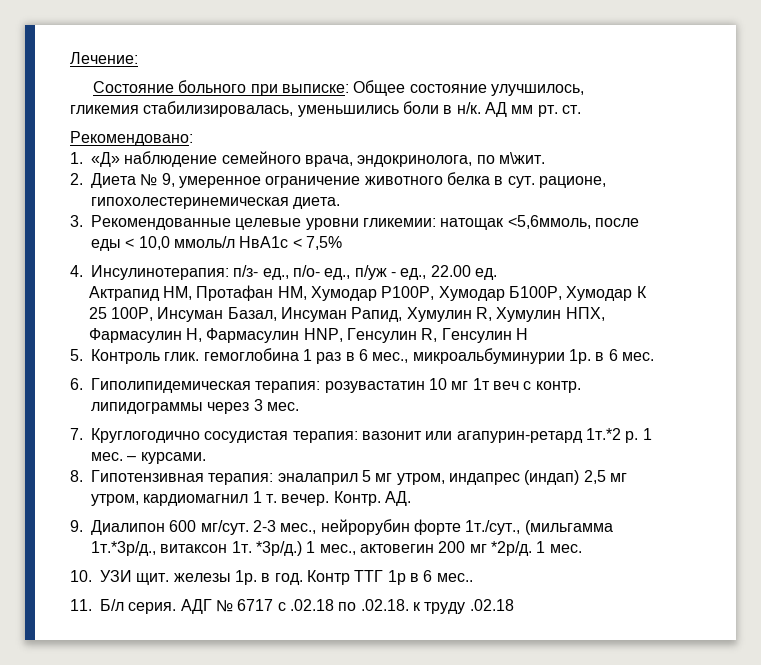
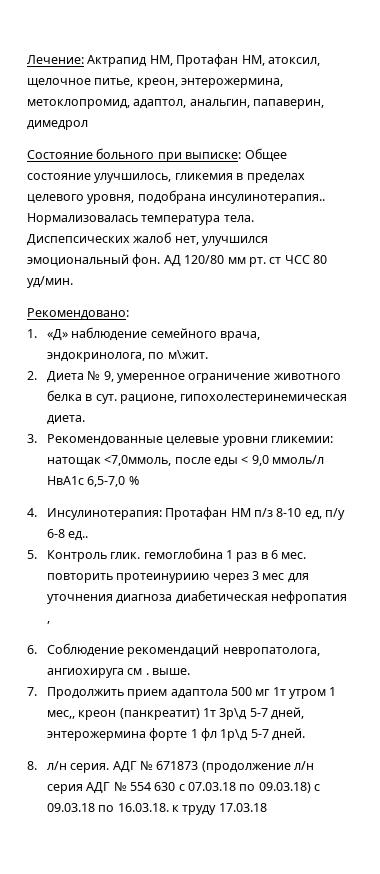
(138, 58) none -> [87,54,320,67] [27,78,284,88] [27,99,325,109] [27,120,88,130] Актрапид НМ, Протафан НМ, атоксил, щелочное питье, креон, энтерожермина, метоклопромид, адаптол, анальгин, папаверин, димедрол
[143,101,581,117] стабилизировалась, уменьшились боли в н/к. АД мм рт. ст. -> [236,173,305,183] [27,190,326,204] [27,213,254,225] [27,232,269,246] [27,254,327,267] [27,276,73,288] в пределах целевого уровня, подобрана инсулинотерапия.. Нормализовалась температура тела. Диспепсических жалоб нет, улучшился эмоциональный фон. АД 120/80 мм рт. ст ЧСС 80 уд/мин.
[507,215,591,229] <5,6ммоль, -> [104,455,172,466] <7,0ммоль,
[138,236,170,250] 10,0 -> [251,455,269,466] 9,0
[292,236,342,250] < 7,5% -> [87,476,139,487] 6,5-7,0 %
[233,265,497,280] [88,285,647,301] [88,307,605,322] [88,328,528,343] п/з- ед., п/о- ед., п/уж - ед., 22.00 ед. // Актрапид НМ, Протафан НМ, Хумодар Р100Р, Хумодар Б100Р, Хумодар К 25 100Р, Инсуман Базал, Инсуман Рапид, Хумулин R, Хумулин НПХ, Фармасулин Н, Фармасулин НNР, Генсулин R, Генсулин Н -> [165,507,346,520] [46,529,89,541] Протафан НМ п/з 8-10 ед, п/у 6-8 ед..
[372,348,654,364] [70,378,581,393] [91,399,299,414] [70,428,652,443] [91,452,206,464] [70,470,627,485] [91,491,411,506] [70,519,613,535] [91,541,582,556] [70,570,473,585] [70,599,409,614] мес., микроальбуминурии 1р. в 6 мес. // 6. Гиполипидемическая терапия: розувастатин 10 мг 1т веч с контр. липидограммы через 3 мес. // 7. Круглогодично сосудистая терапия: вазонит или агапурин-ретард 1т.*2 р. 1 мес. – курсами. // 8. Гипотензивная терапия: эналаприл 5 мг утром, индапрес (индап) 2,5 мг утром, кардиомагнил 1 т. вечер. Контр. АД. // 9. Диалипон 600 мг/сут. 2-3 мес., нейрорубин форте 1т./сут., (мильгамма 1т.*3р/д., витаксон 1т. *3р/д.) 1 мес., актовегин 200 мг *2р/д. 1 мес. // 10. УЗИ щит. железы 1р. в год. Контр ТТГ 1р в 6 мес.. // 11. Б/л серия. АДГ № 6717 с .02.18 по .02.18. -> [281,552,307,559] [46,571,309,583] [46,590,347,604] [46,621,50,624] [27,643,320,657] [46,668,190,678] [27,687,337,699] [46,707,305,720] [46,728,306,741] [27,760,315,773] [46,781,321,794] [46,803,169,812] мес. повторить протеинуриию через 3 мес для уточнения диагноза диабетическая нефропатия , // 6. Соблюдение рекомендаций невропатолога, ангиохируга см . выше. // 7. Продолжить прием адаптола 500 мг 1т утром 1 мес,, креон (панкреатит) 1т 3р\д 5-7 дней, энтерожермина форте 1 фл 1р\д 5-7 дней. // 8. л/н серия. АДГ № 671873 (продолжение л/н серия АДГ № 554 630 с 07.03.18 по 09.03.18) с 09.03.18 по 16.03.18.
[469,599,514,611] .02.18 -> [218,803,267,812] 17.03.18

